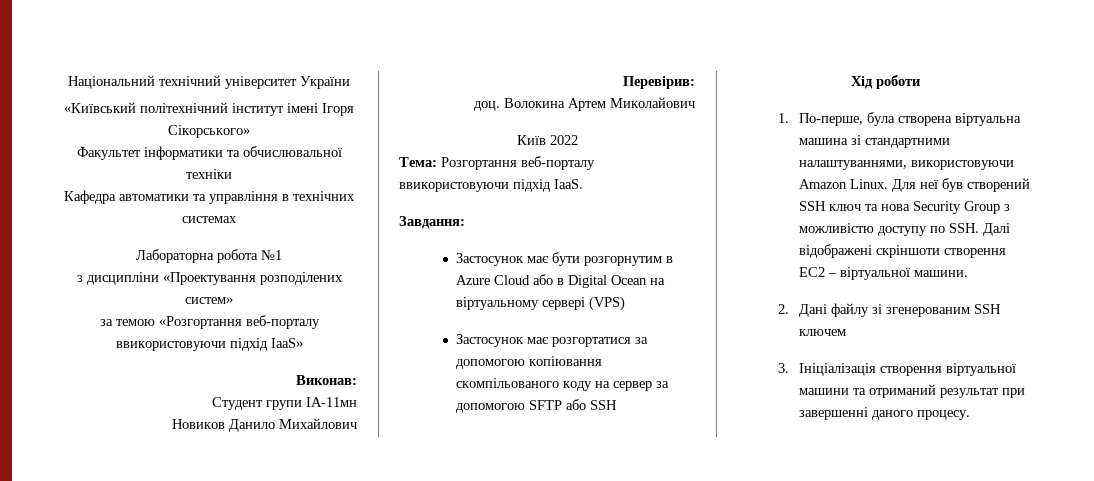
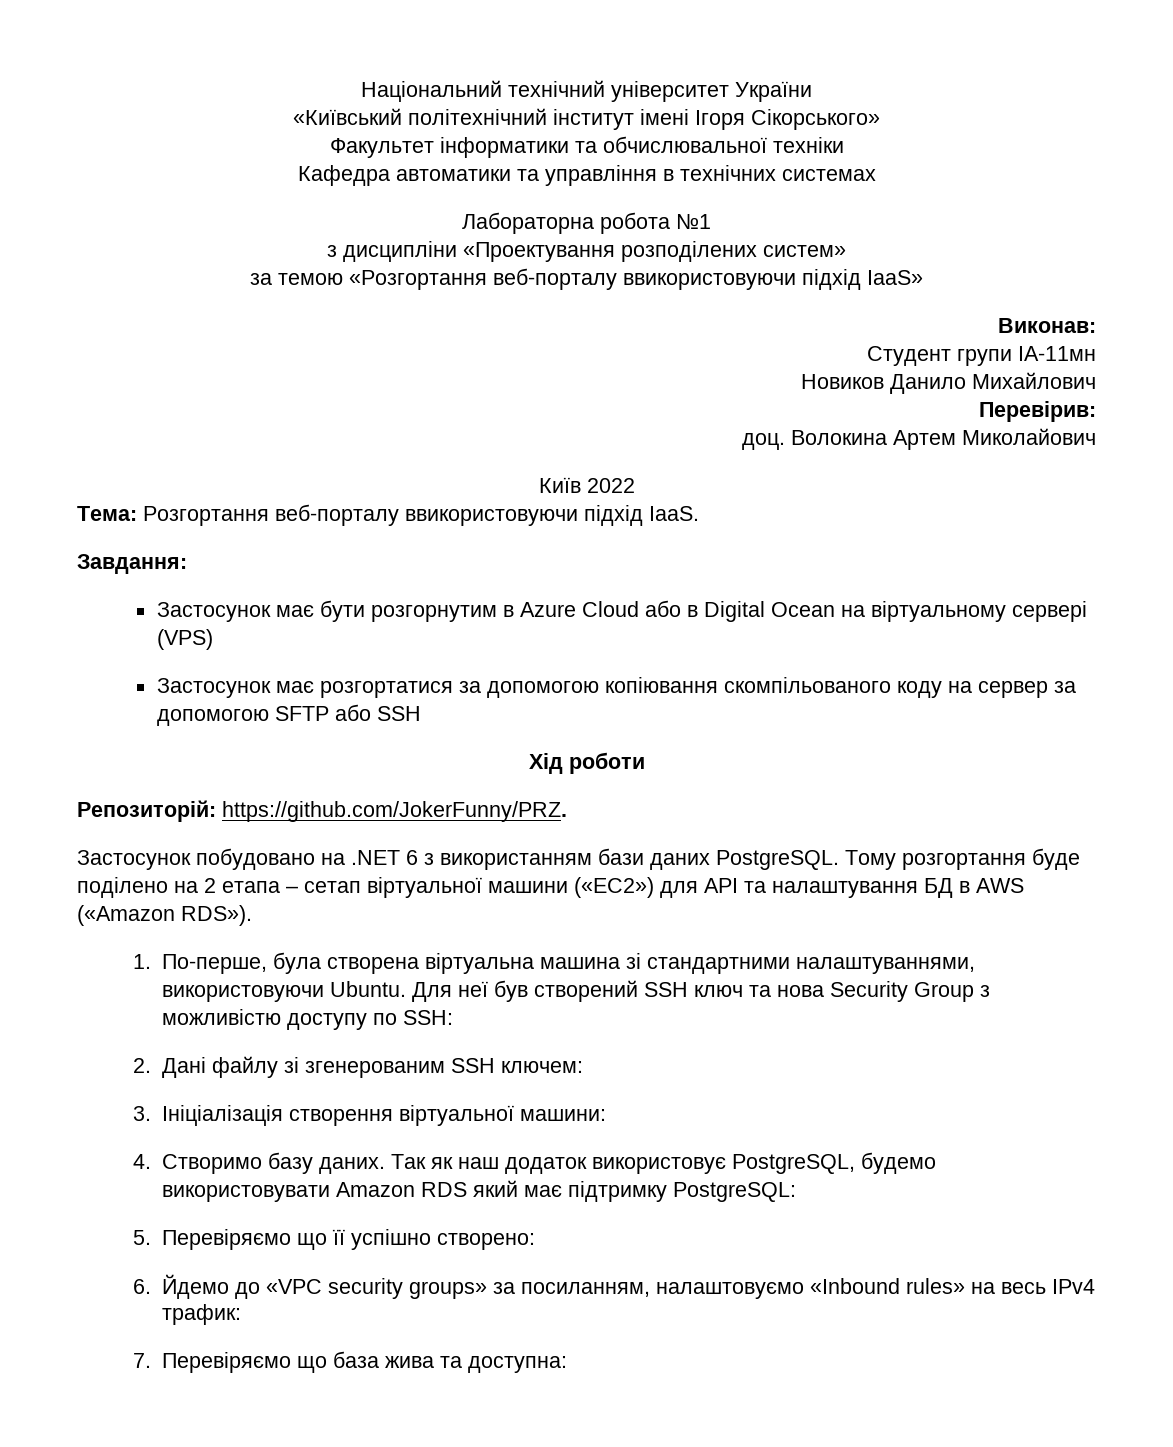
(920, 82) none -> [77,800,567,822] [77,848,1080,870] [77,877,1024,898] [77,905,252,926] // Репозиторій: https://github.com/JokerFunny/PRZ. // Застосунок побудовано на .NET 6 з використанням бази даних PostgreSQL. Тому розгортання буде поділено на 2 етапа – сетап віртуальної машини («EC2») для API та налаштування БД в AWS («Amazon RDS»).
[799,179,889,189] Amazon Linux. -> [329,981,406,997] Ubuntu.
[949,223,1011,236] [799,244,1007,258] [799,267,969,280] SSH. Далі відображені скріншоти створення EC2 – віртуальної машини. -> [402,1010,453,1025] SSH:
[799,329,847,336] ключем -> [500,1061,583,1073] ключем:
[799,384,1026,398] [799,407,971,420] машини та отриманий результат при завершенні даного процесу. -> [519,1109,606,1121] [133,1152,936,1174] [161,1180,796,1202] [133,1229,535,1250] [133,1274,1095,1299] [161,1304,241,1325] [133,1351,567,1373] машини: // 4. Створимо базу даних. Так як наш додаток використовує PostgreSQL, будемо використовувати Amazon RDS який має підтримку PostgreSQL: // 5. Перевіряємо що її успішно створено: // 6. Йдемо до «VPC security groups» за посиланням, налаштовуємо «Inbound rules» на весь IPv4 трафик: // 7. Перевіряємо що база жива та доступна:

